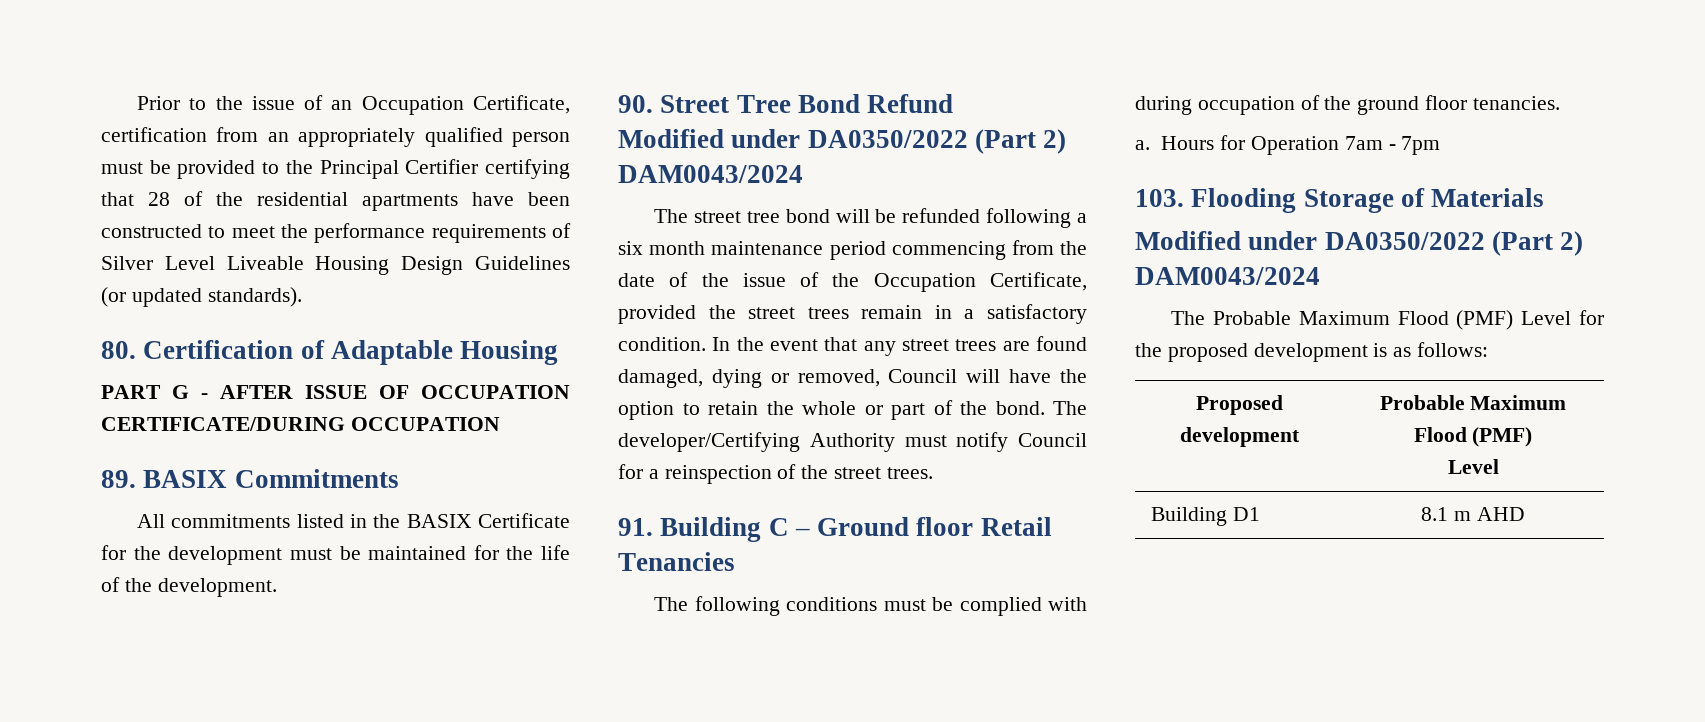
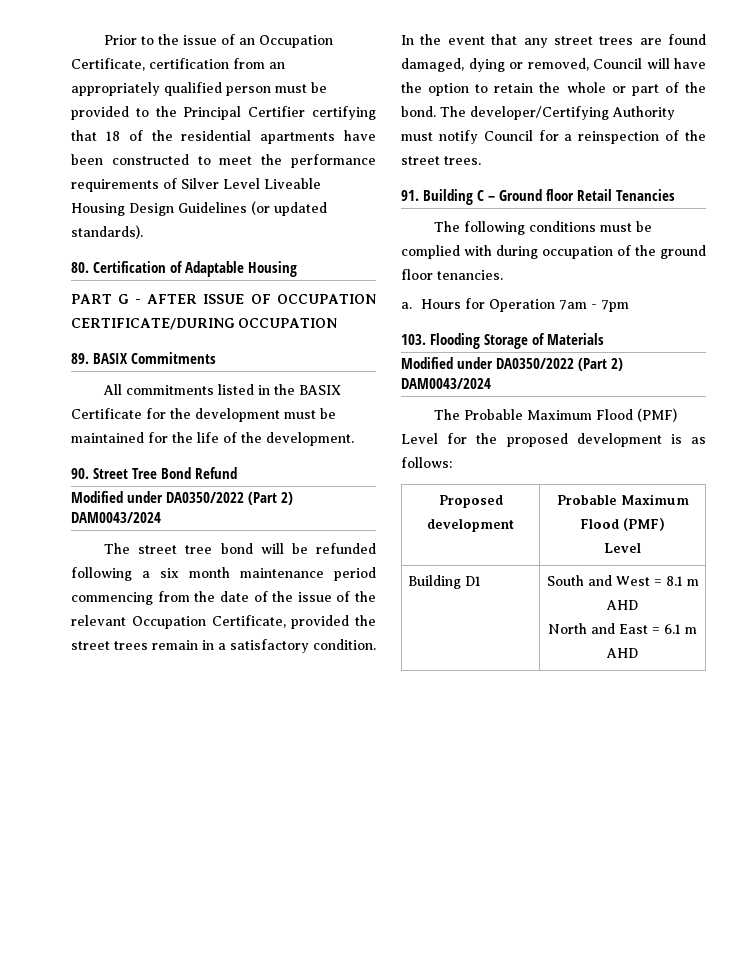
[148,192,170,206] 28 -> [105,131,120,141] 18
(860, 280) none -> [71,615,126,626] relevant
(1261, 514) none -> [546,575,662,586] South and West =
(1525, 514) none -> [548,623,697,634] [606,648,638,658] // North and East = 6.1 m AHD

